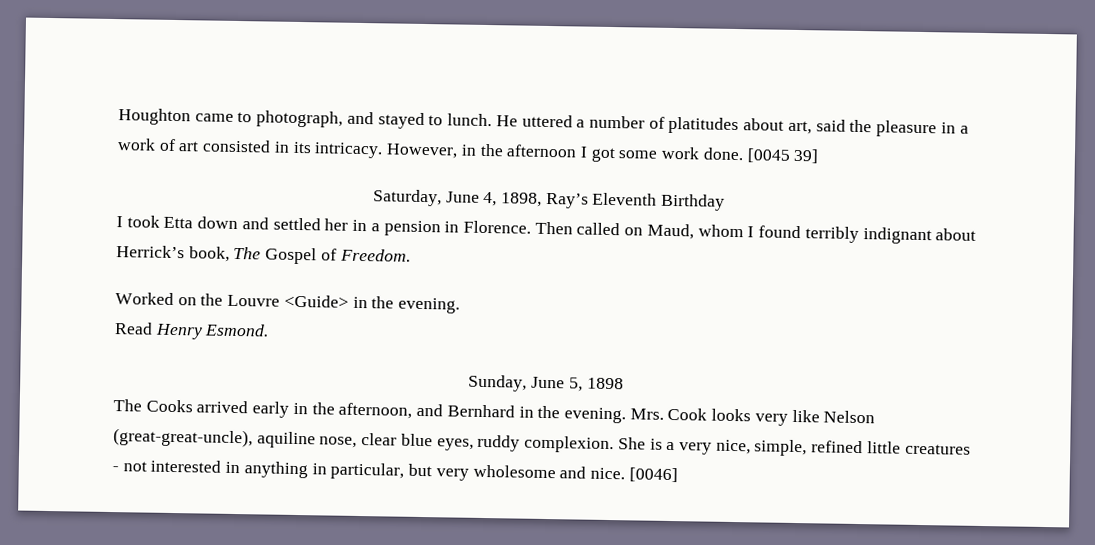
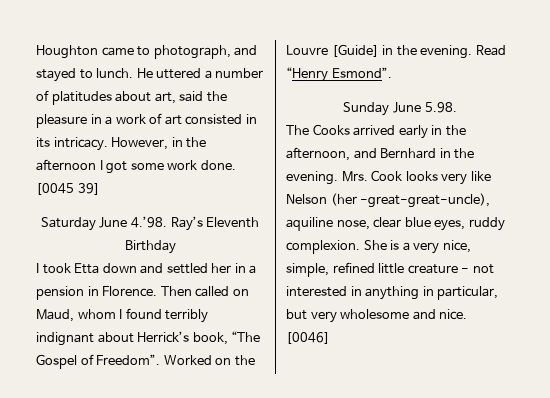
[372,189,542,207] Saturday, June 4, 1898, -> [40,216,167,231] Saturday June 4.’98.
[233,246,262,260] The -> [231,331,261,342] “The
[339,248,411,262] Freedom. // -> [96,354,161,365] Freedom”.
[283,294,461,314] [114,322,270,340] [468,374,624,392] <Guide> in the evening. // Read Henry Esmond. // Sunday, June 5, 1898 -> [331,44,506,59] [286,67,392,82] [343,102,457,116] [Guide] in the evening. Read “Henry Esmond”. // Sunday June 5.98.
[113,428,253,448] (great-great-uncle), -> [330,193,491,208] (her -great-great-uncle),
[904,443,971,455] creatures -> [407,264,458,274] creature

